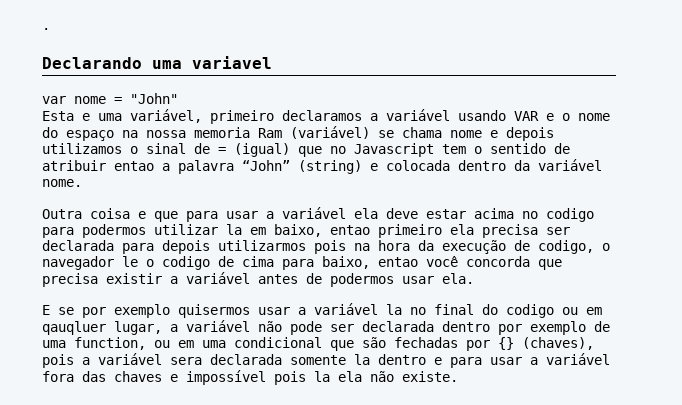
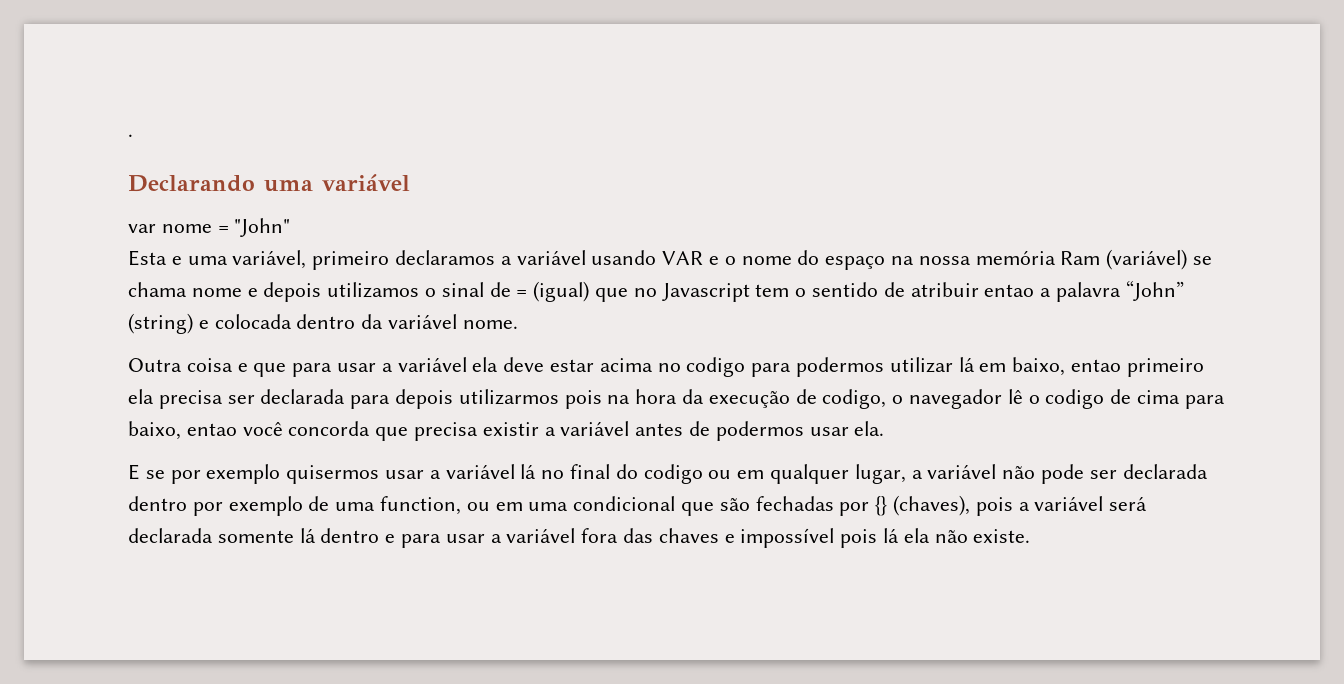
[192,56,272,69] variavel -> [322,174,410,191] variável
[194,127,250,138] memoria -> [975,250,1056,265] memória
[226,224,242,235] la -> [958,357,975,372] lá
[122,256,138,267] le -> [1007,389,1023,404] lê
[386,304,402,315] la -> [520,464,537,479] lá
[42,321,106,335] qauqluer -> [770,464,850,484] qualquer
[170,357,202,365] sera -> [1109,496,1148,511] será
[354,354,370,365] la -> [299,528,316,543] lá
[314,371,330,382] la -> [883,528,900,543] lá

